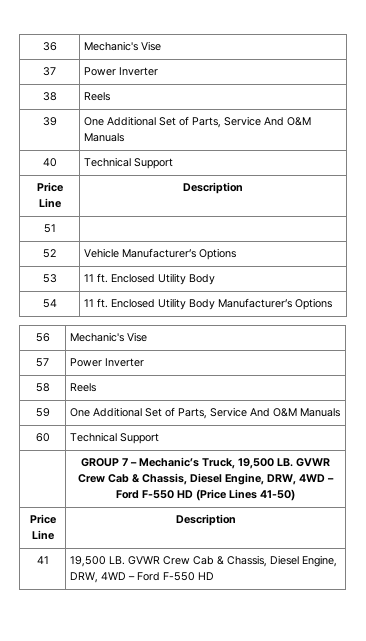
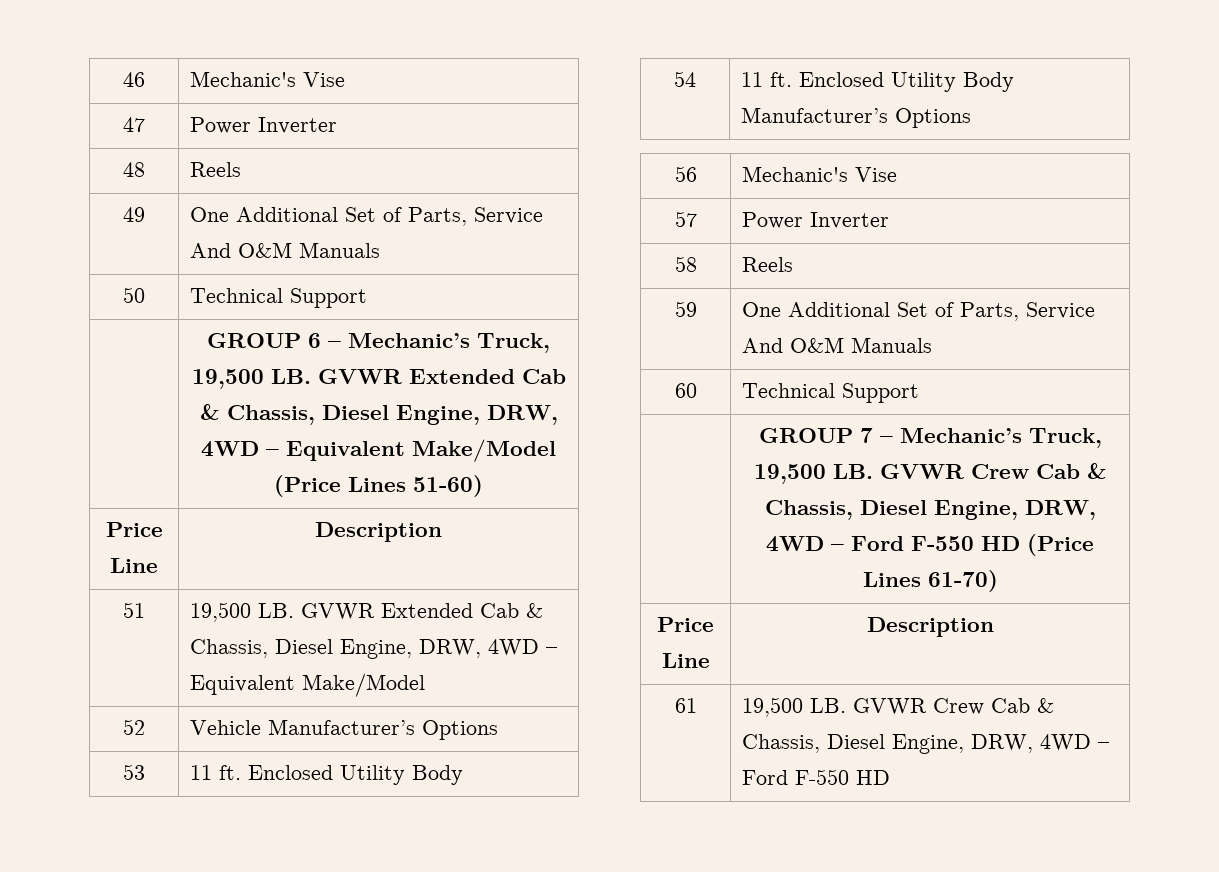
[42,42,57,51] [84,41,162,51] [43,67,56,76] [84,67,159,76] [42,92,57,101] [84,92,111,101] [42,117,57,126] [84,116,312,128] [84,133,125,142] [42,158,57,167] [84,157,174,169] [36,182,63,192] [38,198,61,208] [183,182,243,194] [43,224,56,233] 36 | Mechanic's Vise // 37 | Power Inverter // 38 | Reels // 39 | One Additional Set of Parts, Service And O&M Manuals // 40 | Technical Support // Price Line | Description // 51 | -> [123,72,145,87] [189,71,345,87] [123,117,145,132] [189,117,337,134] [123,162,145,177] [189,162,241,177] [123,207,145,222] [189,207,543,226] [189,242,380,258] [123,287,145,303] [189,288,367,308] [207,333,550,353] [191,369,566,389] [199,404,558,425] [201,439,556,462] [274,475,483,497] [105,522,163,537] [110,558,158,573] [315,522,442,542] [123,602,145,618] [189,602,543,622] [189,639,557,659] [189,673,425,697] 46 | Mechanic's Vise // 47 | Power Inverter // 48 | Reels // 49 | One Additional Set of Parts, Service And O&M Manuals // 50 | Technical Support // | GROUP 6 – Mechanic’s Truck, 19,500 LB. GVWR Extended Cab & Chassis, Diesel Engine, DRW, 4WD – Equivalent Make/Model (Price Lines 51-60) // Price Line | Description // 51 | 19,500 LB. GVWR Extended Cab & Chassis, Diesel Engine, DRW, 4WD – Equivalent Make/Model
[260,489,295,501] [29,514,56,524] [31,530,54,540] [175,514,236,526] [36,556,49,564] 41-50) // Price Line | Description // 41 -> [927,570,998,592] [657,617,714,632] [661,653,710,668] [866,617,994,637] [674,698,697,713] 61-70) // Price Line | Description // 61

